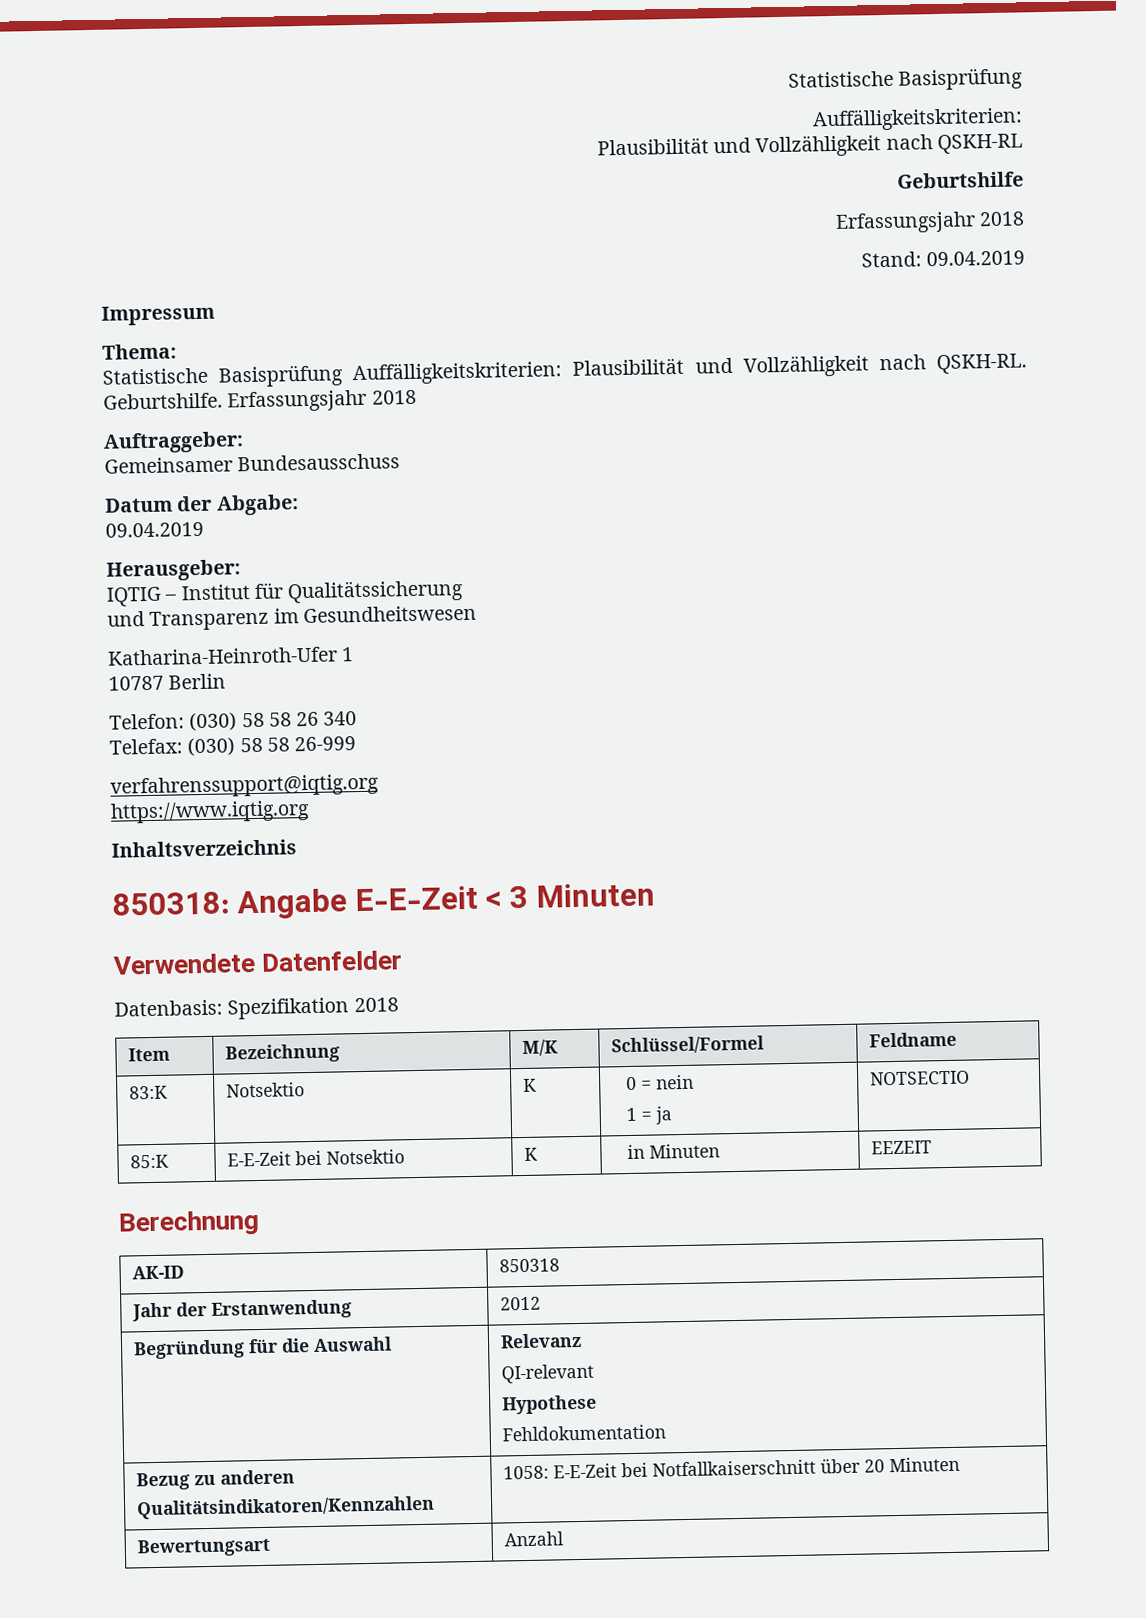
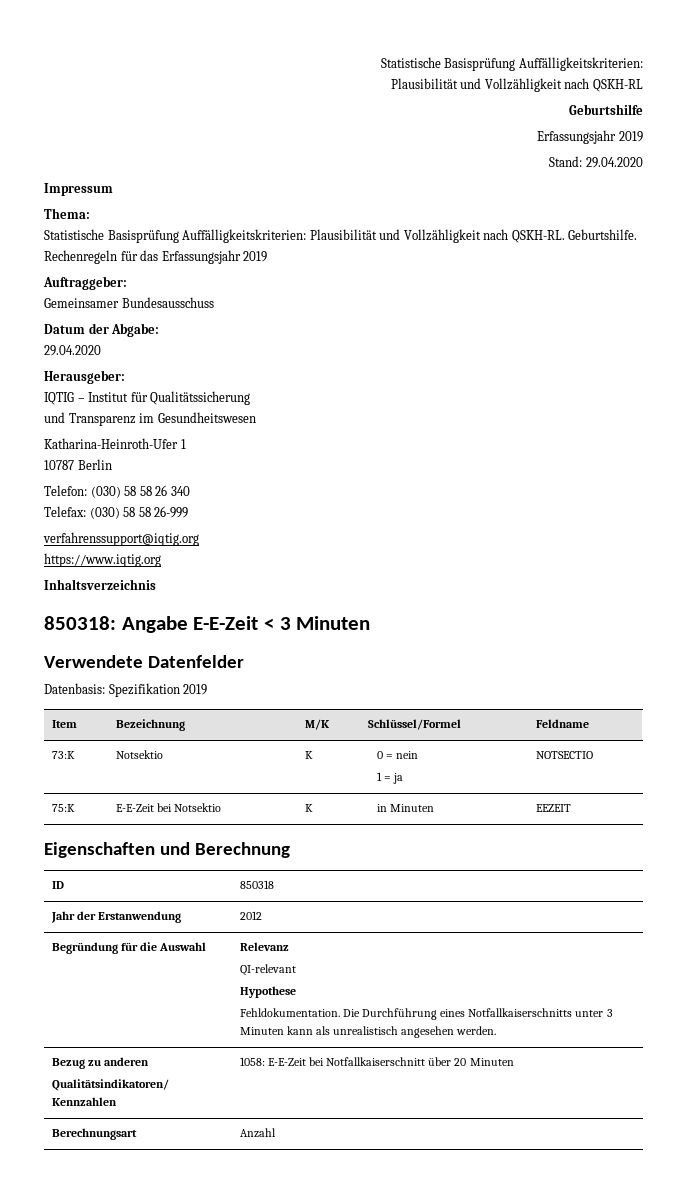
[787,67,1023,91] Statistische Basisprüfung // -> [380,57,516,71] Statistische Basisprüfung
[979,211,1025,227] 2018 -> [619,131,643,142] 2019
[926,250,1025,267] 09.04.2019 -> [586,157,643,168] 29.04.2020
[227,389,417,413] Erfassungsjahr 2018 -> [44,250,268,264] Rechenregeln für das Erfassungsjahr 2019
[105,521,204,538] 09.04.2019 -> [44,345,101,356] 29.04.2020
[353,997,399,1013] 2018 -> [183,684,208,695] 2019
[128,1085,168,1100] 83:K -> [51,751,75,759] 73:K
[129,1154,169,1169] 85:K -> [51,804,75,812] 75:K
(932, 1147) none -> [44,842,190,858] Eigenschaften und
[131,1265,184,1280] AK-ID -> [51,881,64,889] ID
[501,1424,666,1442] Fehldokumentation -> [239,1008,613,1020] [239,1026,497,1038] Fehldokumentation. Die Durchführung eines Notfallkaiserschnitts unter 3 Minuten kann als unrealistisch angesehen werden.
[136,1537,271,1558] Bewertungsart -> [51,1128,137,1140] Berechnungsart

